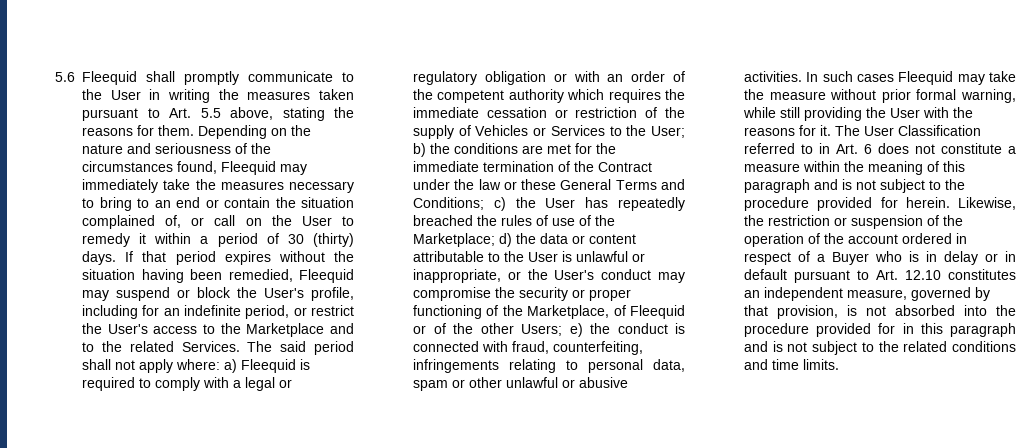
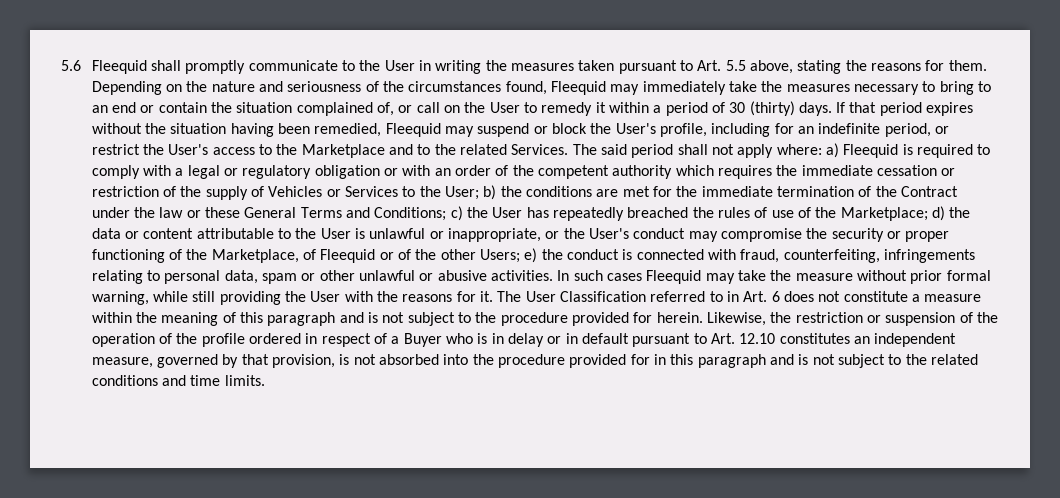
[848,234,898,244] account -> [201,333,245,347] profile

